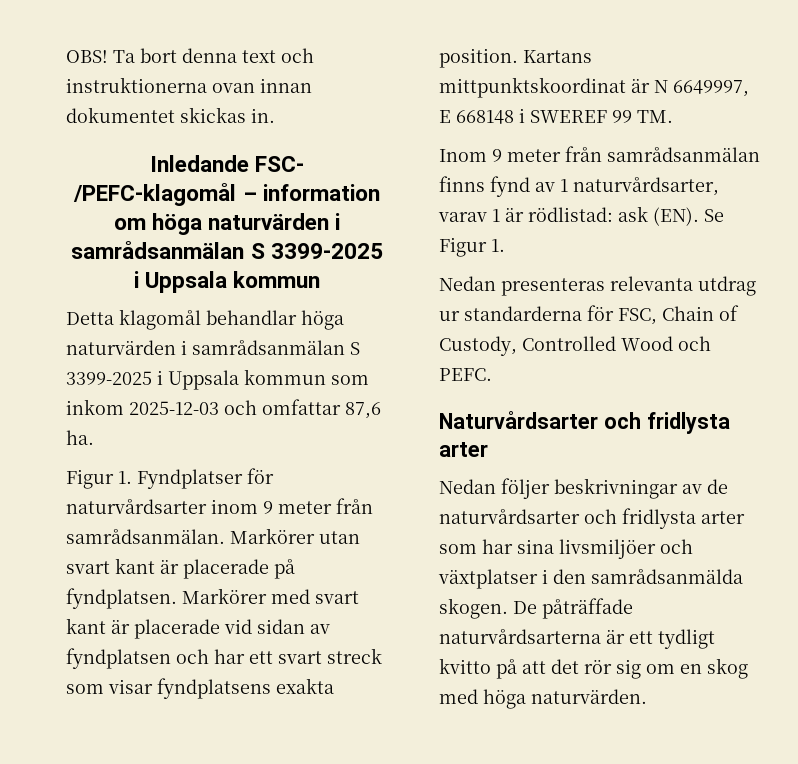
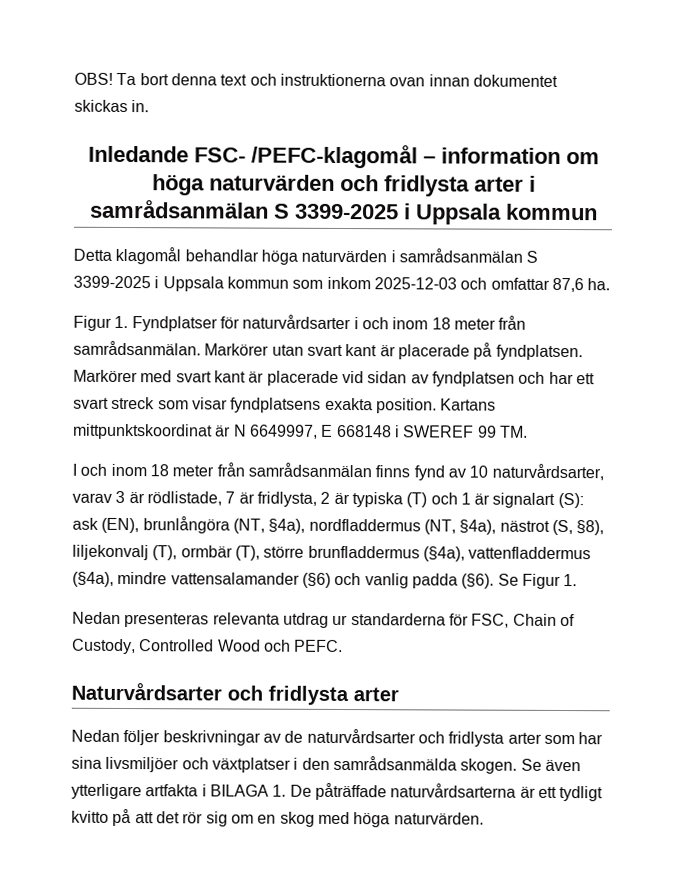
(330, 221) none -> [339,174,524,197] och fridlysta arter
[211,499,273,514] inom 9 -> [353,317,451,330] i och inom 18
[439,149,502,162] Inom 9 -> [72,463,169,477] I och inom 18
[560,179,568,192] 1 -> [469,465,489,478] 10
[492,206,699,226] 1 är rödlistad: ask (EN). -> [115,490,584,509] [72,516,605,536] [72,544,592,562] [72,571,495,589] 3 är rödlistade, 7 är fridlysta, 2 är typiska (T) och 1 är signalart (S): ask (EN), brunlångöra (NT, §4a), nordfladdermus (NT, §4a), nästrot (S, §8), liljekonvalj (T), ormbär (T), större brunfladdermus (§4a), vattenfladdermus (§4a), mindre vattensalamander (§6) och vanlig padda (§6).
(508, 608) none -> [520,758,581,772] [71,783,287,800] Se även ytterligare artfakta i BILAGA 1.

